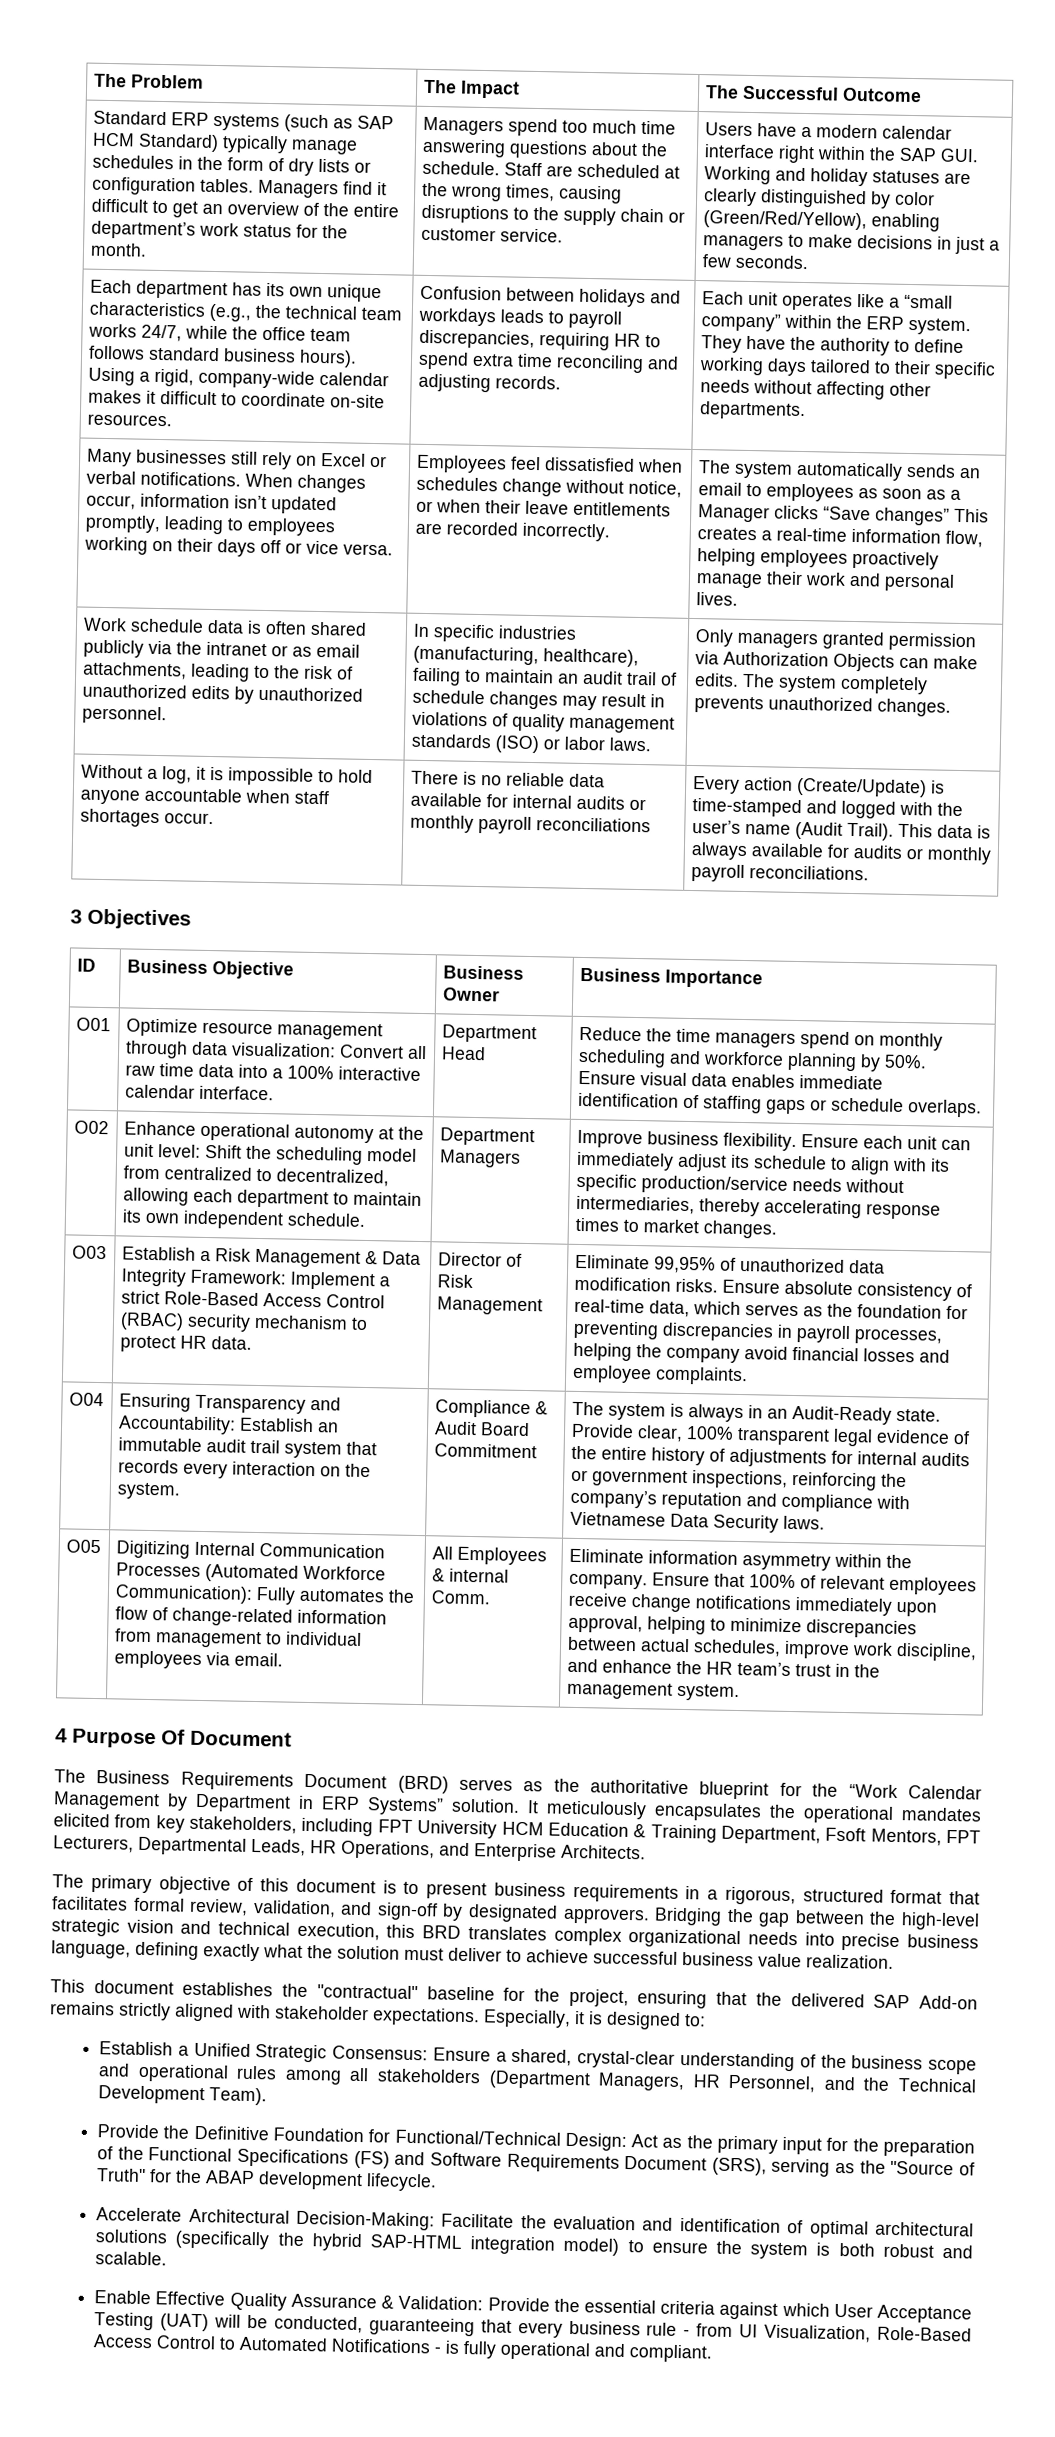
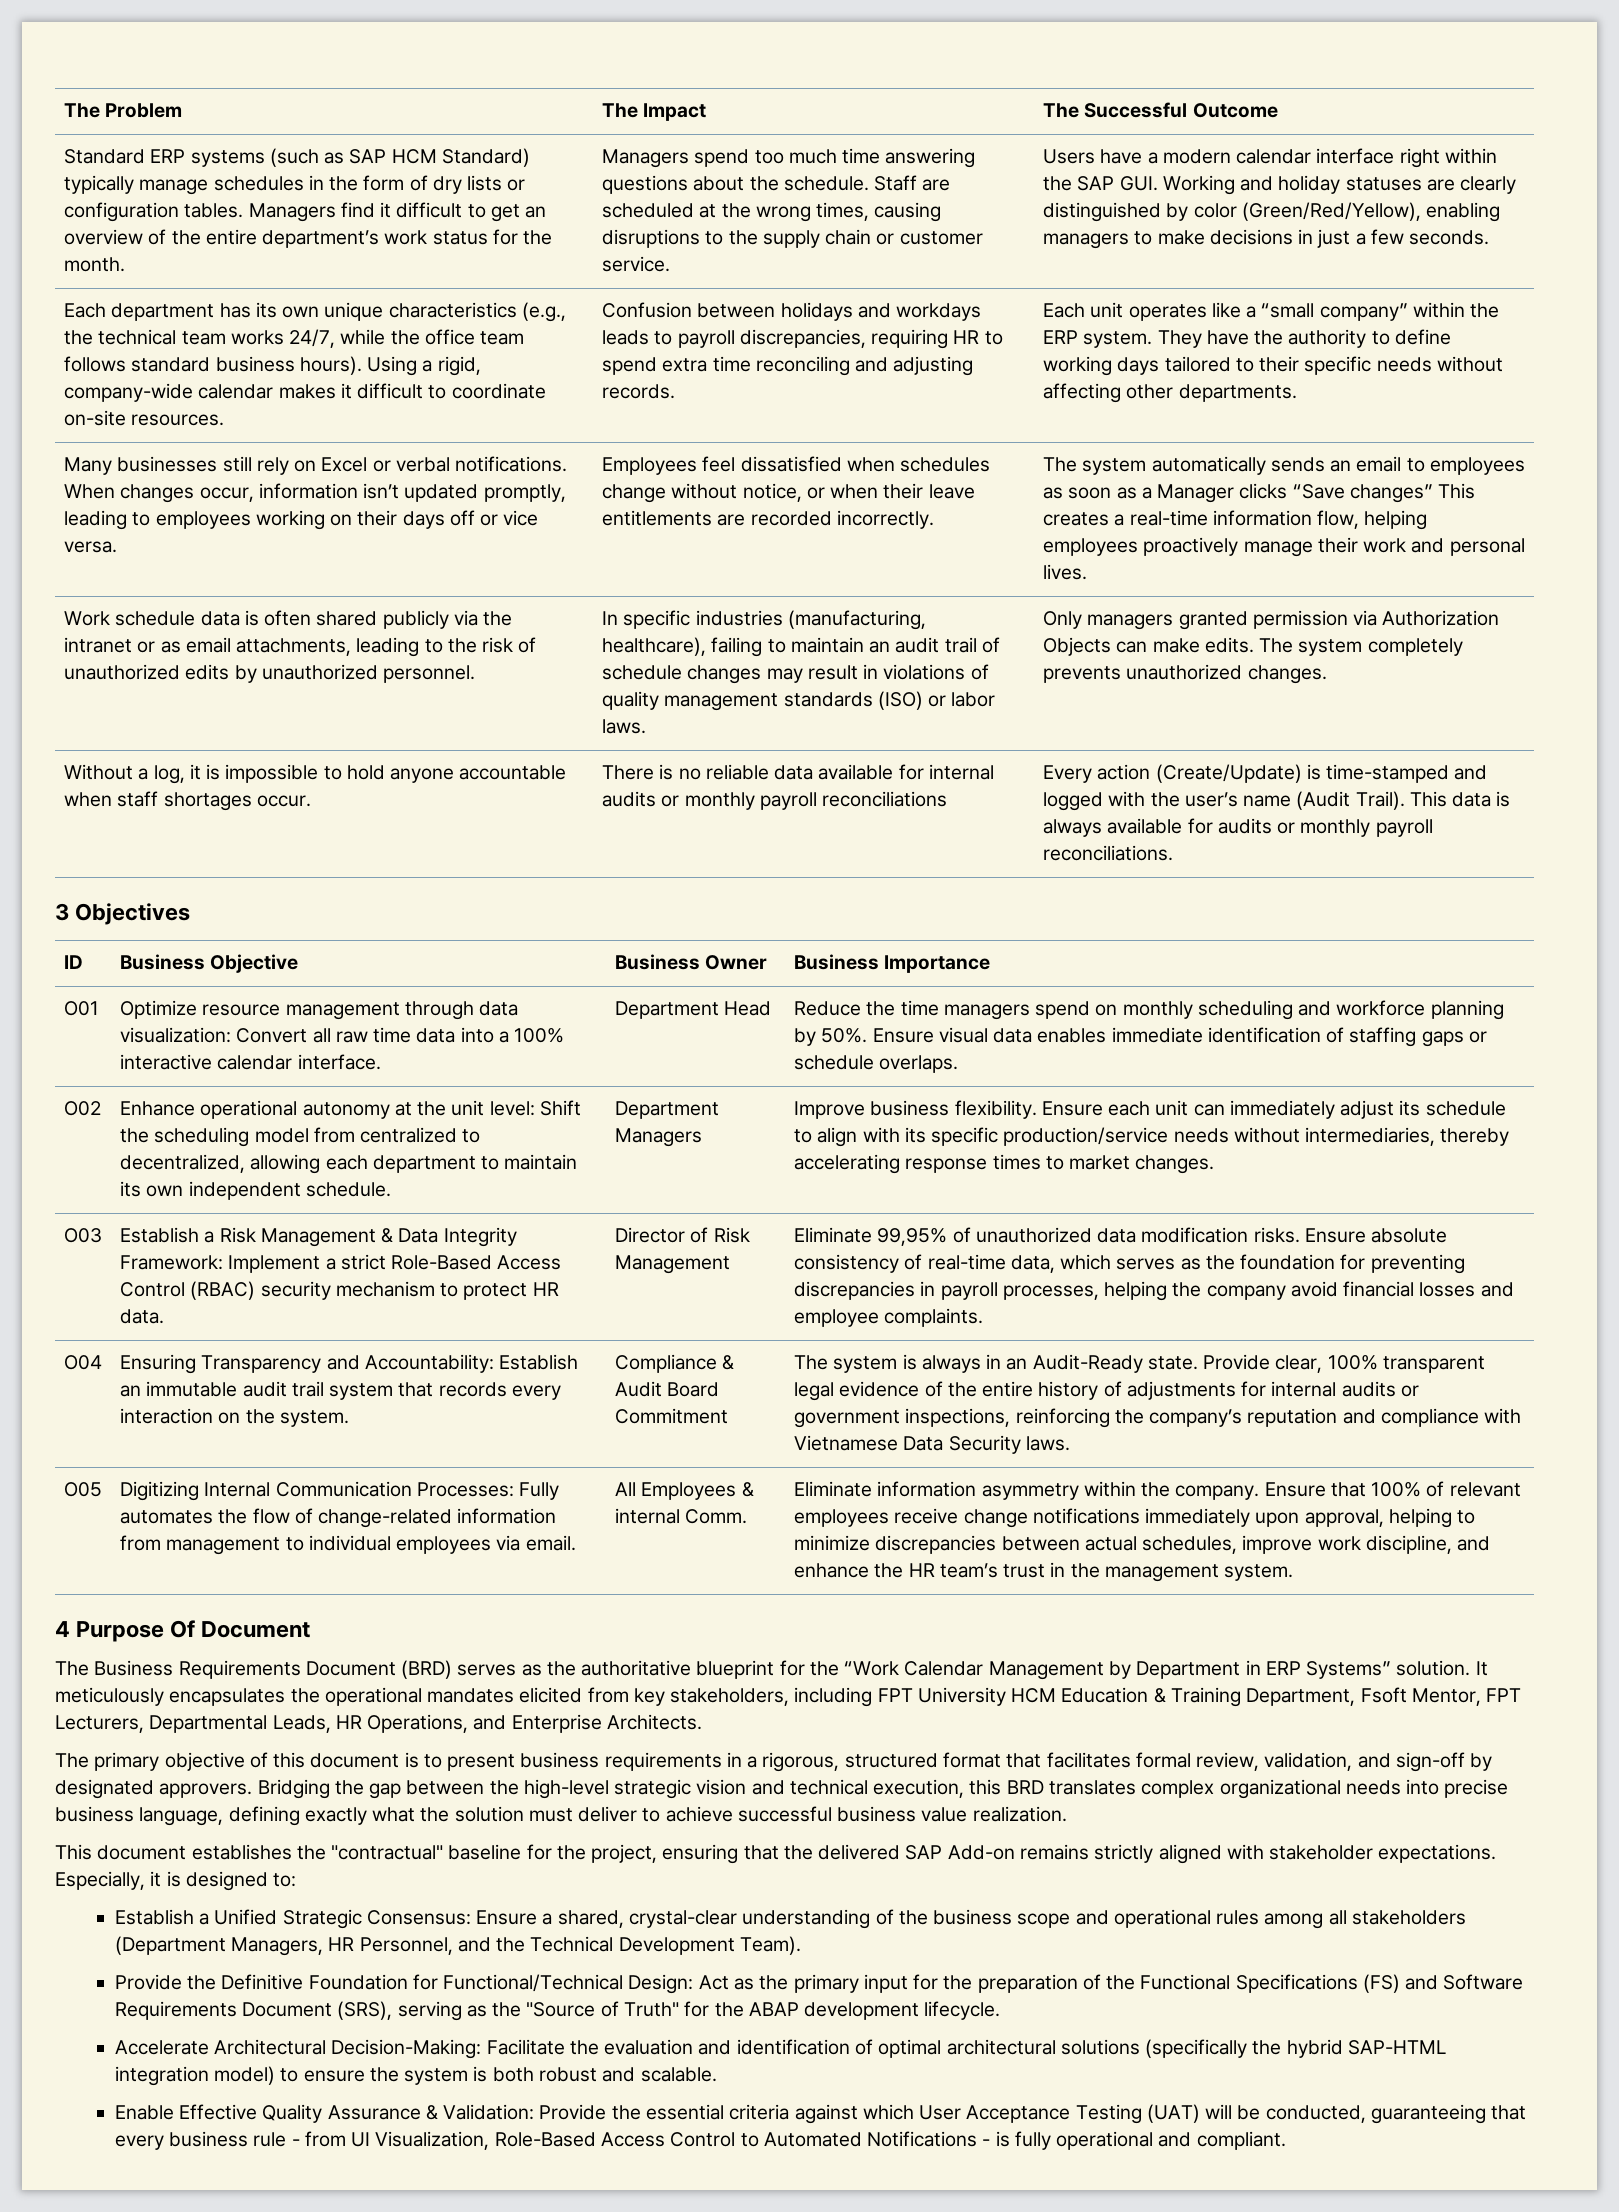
[115,1562,386,1583] [114,1584,253,1604] Processes (Automated Workforce Communication): -> [416,1482,514,1497] Processes:
[870,1828,942,1846] Mentors, -> [1411,1688,1481,1706] Mentor,

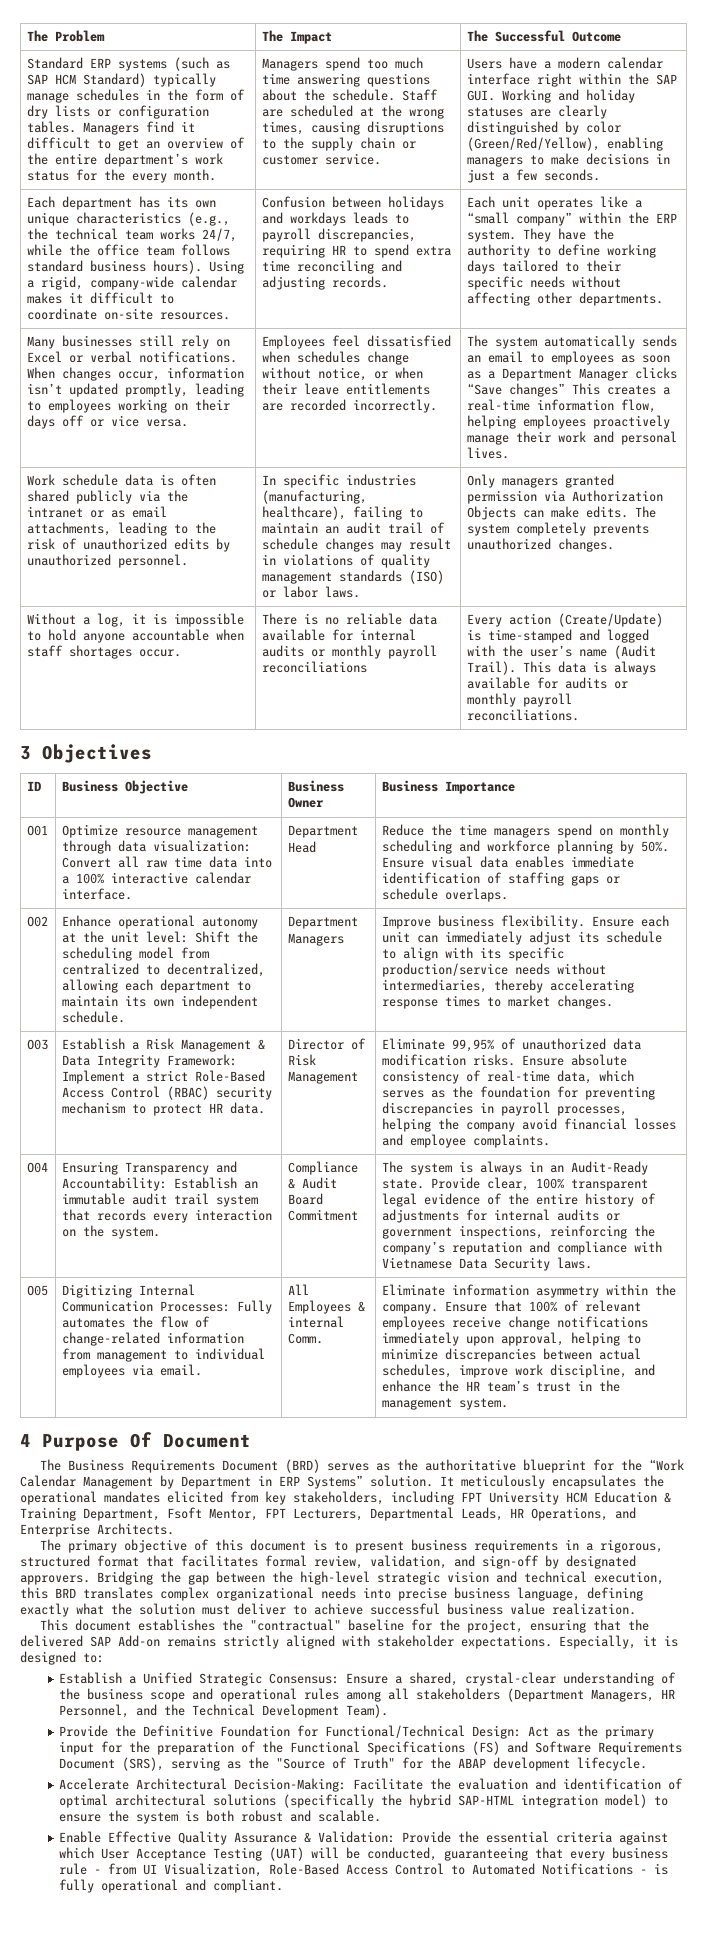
(553, 237) none -> [131,173,167,183] every
(1152, 493) none -> [501,368,572,381] Department

